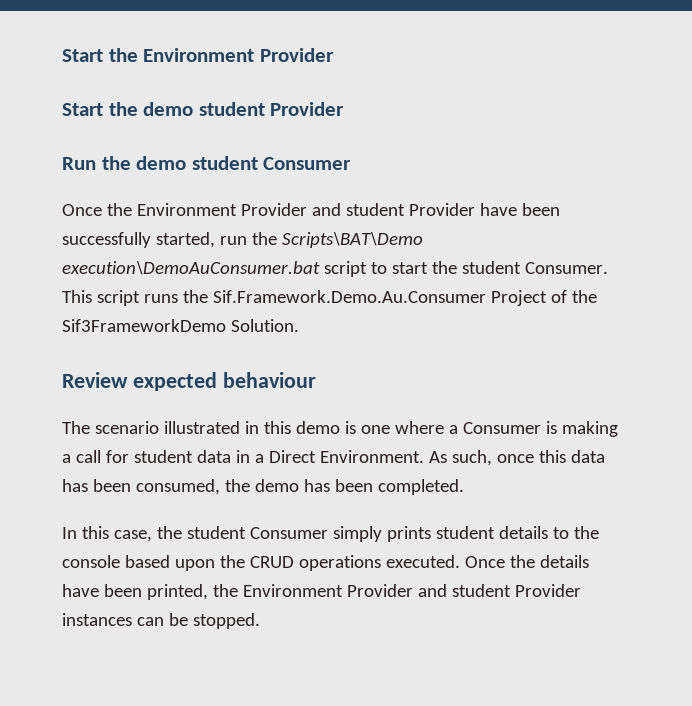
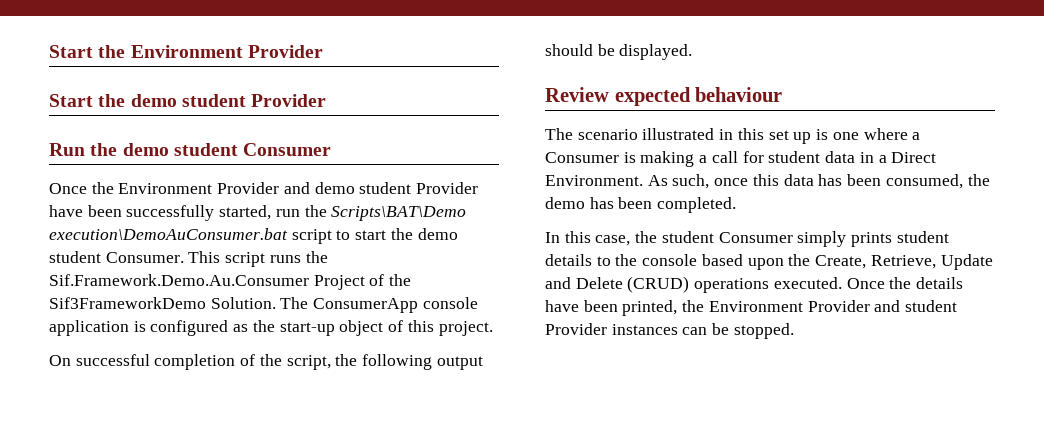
(341, 209) none -> [314,182,355,194] demo
(457, 267) none -> [417,228,458,240] demo
(299, 325) none -> [280,297,478,313] [49,320,493,336] [49,354,483,370] [545,44,693,60] The ConsumerApp console application is configured as the start-up object of this project. // On successful completion of the script, the following output should be displayed.
[295,421,340,434] demo -> [768,130,812,144] set up
[249,556,294,568] CRUD -> [815,254,993,270] [545,276,690,293] Create, Retrieve, Update and Delete (CRUD)

